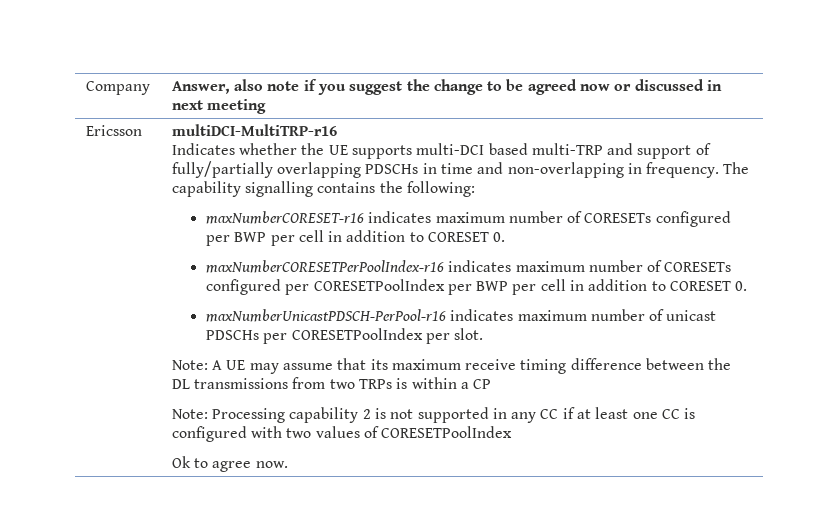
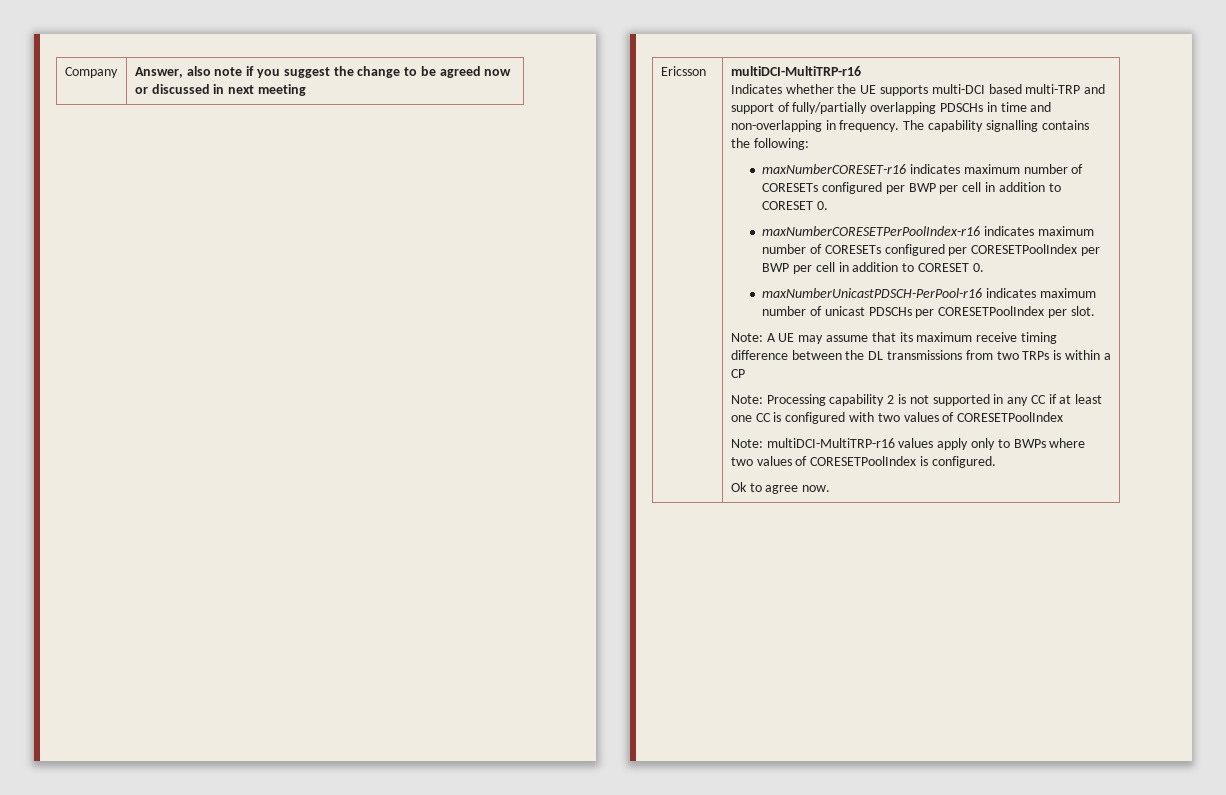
(513, 432) none -> [730,438,1086,450] [730,456,996,468] // Note: multiDCI-MultiTRP-r16 values apply only to BWPs where two values of CORESETPoolIndex is configured.

